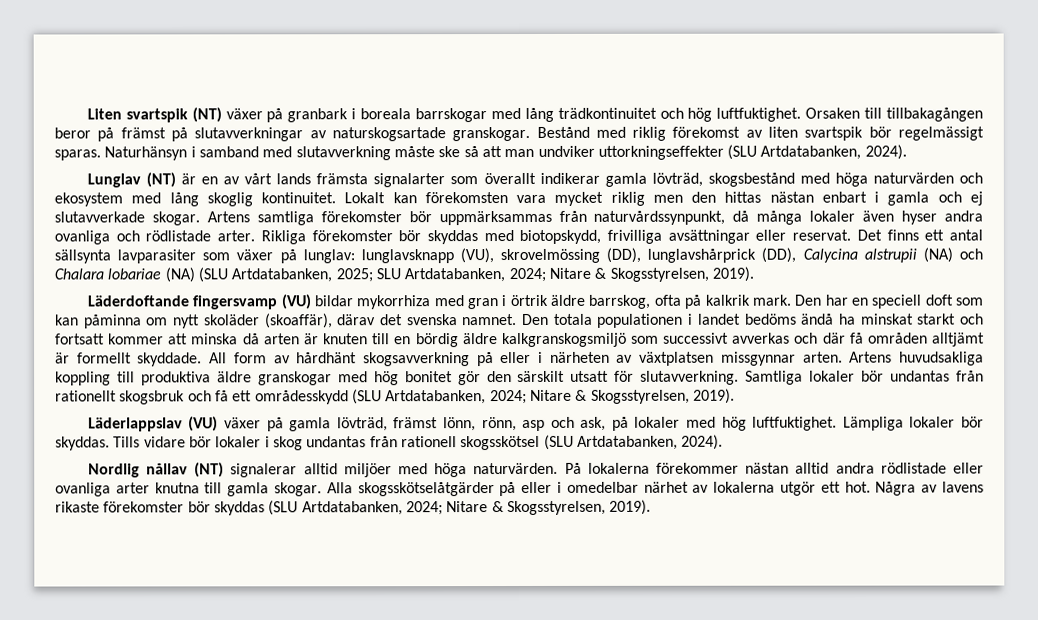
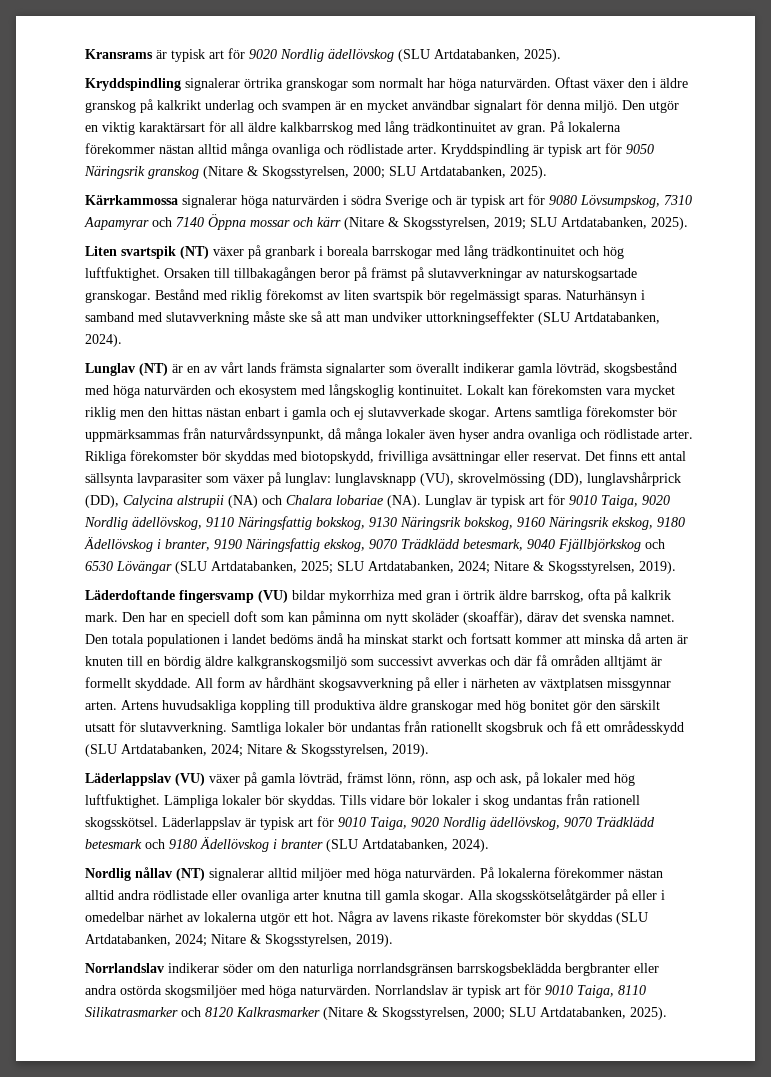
(86, 114) none -> [85,48,561,62] [85,77,688,91] [85,99,679,113] [85,121,621,135] [85,143,654,157] [84,166,547,179] [85,194,692,208] [84,214,688,230] Kransrams är typisk art för 9020 Nordlig ädellövskog (SLU Artdatabanken, 2025). // Kryddspindling signalerar örtrika granskogar som normalt har höga naturvärden. Oftast växer den i äldre granskog på kalkrikt underlag och svampen är en mycket användbar signalart för denna miljö. Den utgör en viktig karaktärsart för all äldre kalkbarrskog med lång trädkontinuitet av gran. På lokalerna förekommer nästan alltid många ovanliga och rödlistade arter. Kryddspindling är typisk art för 9050 Näringsrik granskog (Nitare & Skogsstyrelsen, 2000; SLU Artdatabanken, 2025). // Kärrkammossa signalerar höga naturvärden i södra Sverige och är typisk art för 9080 Lövsumpskog, 7310 Aapamyrar och 7140 Öppna mossar och kärr (Nitare & Skogsstyrelsen, 2019; SLU Artdatabanken, 2025). //
[169,192,253,207] lång skoglig -> [329,384,394,398] långskoglig
[164,267,195,283] (NA) -> [387,494,670,508] [84,516,685,530] [84,537,665,552] [85,561,172,574] (NA). Lunglav är typisk art för 9010 Taiga, 9020 Nordlig ädellövskog, 9110 Näringsfattig bokskog, 9130 Näringsrik bokskog, 9160 Näringsrik ekskog, 9180 Ädellövskog i branter, 9190 Näringsfattig ekskog, 9070 Trädklädd betesmark, 9040 Fjällbjörkskog och 6530 Lövängar
[460,435,541,451] skogsskötsel -> [85,816,655,830] [85,837,323,852] skogsskötsel. Läderlappslav är typisk art för 9010 Taiga, 9020 Nordlig ädellövskog, 9070 Trädklädd betesmark och 9180 Ädellövskog i branter
(652, 507) none -> [85,963,659,976] [85,984,646,998] [85,1007,667,1020] // Norrlandslav indikerar söder om den naturliga norrlandsgränsen barrskogsbeklädda bergbranter eller andra ostörda skogsmiljöer med höga naturvärden. Norrlandslav är typisk art för 9010 Taiga, 8110 Silikatrasmarker och 8120 Kalkrasmarker (Nitare & Skogsstyrelsen, 2000; SLU Artdatabanken, 2025).

